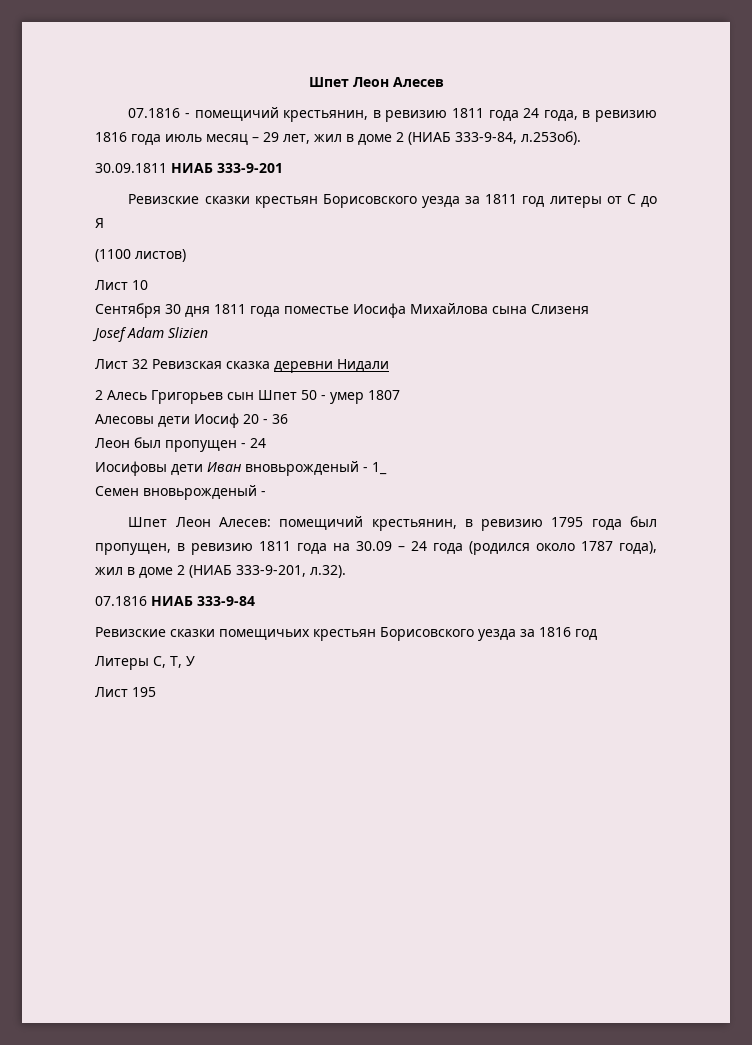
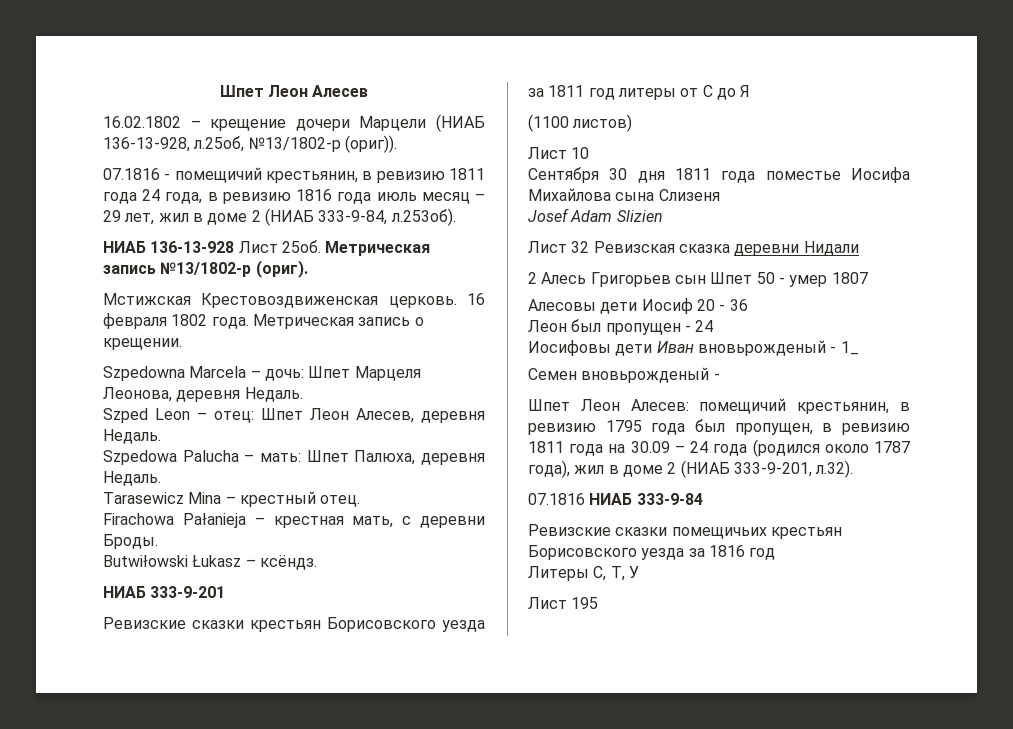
(444, 82) none -> [103,114,486,132] [103,135,397,153] // 16.02.1802 – крещение дочери Марцели (НИАБ 136-13-928, л.25об, №13/1802-р (ориг)).
[95,163,167,173] 30.09.1811 -> [103,240,431,256] [103,260,308,278] [103,293,485,308] [103,313,424,329] [103,338,182,350] [103,366,421,381] [103,387,303,402] [103,408,485,423] [103,429,161,444] [103,450,486,465] [103,471,161,486] [103,491,361,507] [103,513,485,528] [103,534,158,549] [103,555,317,570] НИАБ 136-13-928 Лист 25об. Метрическая запись №13/1802-р (ориг). // Мстижская Крестовоздвиженская церковь. 16 февраля 1802 года. Метрическая запись о крещении. // Szpedowna Marcela – дочь: Шпет Марцеля Леонова, деревня Недаль. // Szped Leon – отец: Шпет Леон Алесев, деревня Недаль. // Szpedowa Palucha – мать: Шпет Палюха, деревня Недаль. // Tarasewicz Mina – крестный отец. // Firachowa Pałanieja – крестная мать, с деревни Броды. // Butwiłowski Łukasz – ксёндз. //

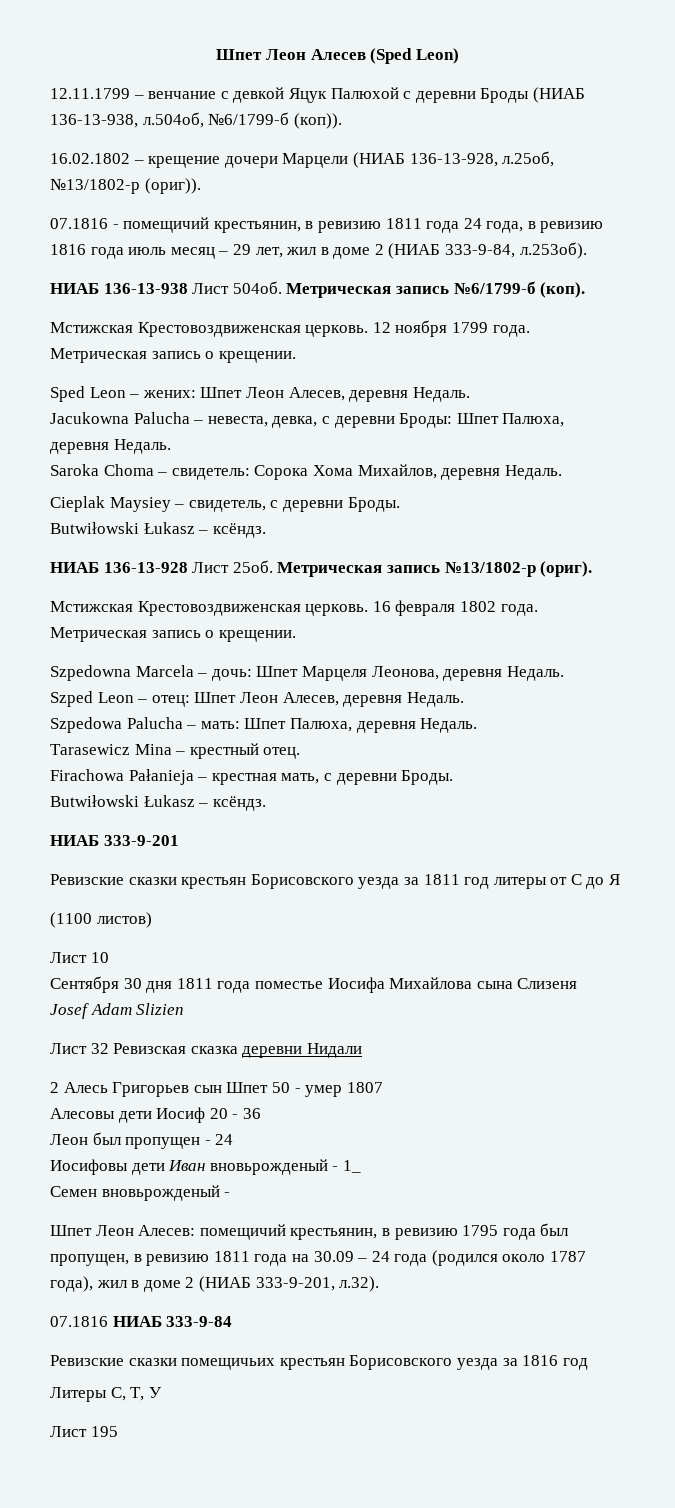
(369, 91) none -> [370,48,459,64] [50,87,585,103] [50,112,342,129] (Sped Leon) // 12.11.1799 – венчание с девкой Яцук Палюхой с деревни Броды (НИАБ 136-13-938, л.504об, №6/1799-б (коп)).
(456, 217) none -> [50,281,586,298] [50,320,530,337] [50,348,296,363] [50,386,470,402] [50,412,565,428] [50,439,171,454] [50,464,562,480] [50,496,400,512] [50,522,266,538] // НИАБ 136-13-938 Лист 504об. Метрическая запись №6/1799-б (коп). // Мстижская Крестовоздвиженская церковь. 12 ноября 1799 года. Метрическая запись о крещении. // Sped Leon – жених: Шпет Леон Алесев, деревня Недаль. // Jacukowna Palucha – невеста, девка, с деревни Броды: Шпет Палюха, деревня Недаль. // Saroka Choma – свидетель: Сорока Хома Михайлов, деревня Недаль. // Cieplak Maysiey – свидетель, с деревни Броды. // Butwiłowski Łukasz – ксёндз.

